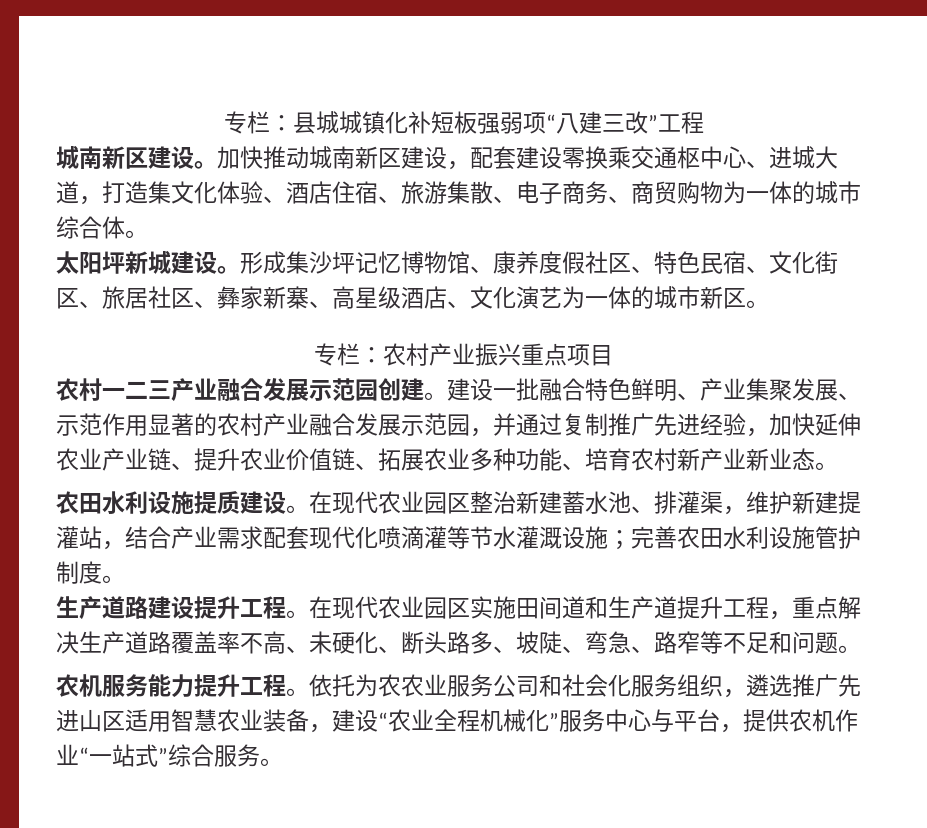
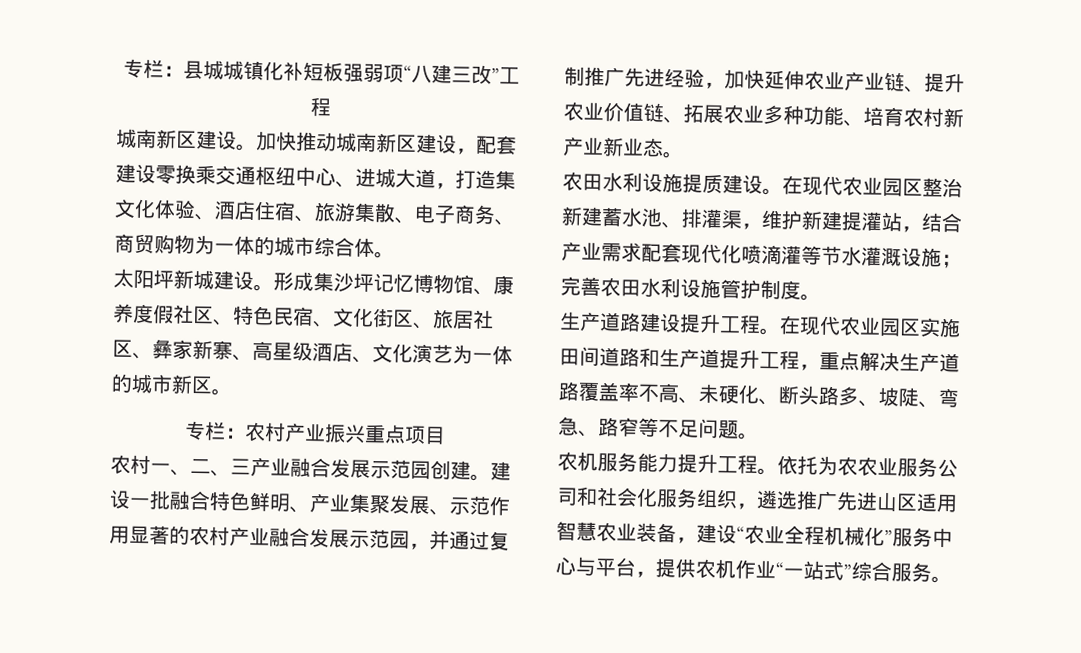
(700, 157) none -> [275,166,296,186] 纽
[125,381,148,399] 二 -> [170,458,231,477] 、二、
(585, 607) none -> [619,347,640,367] 路
[769,631,792,654] 和 -> (699, 428) none

